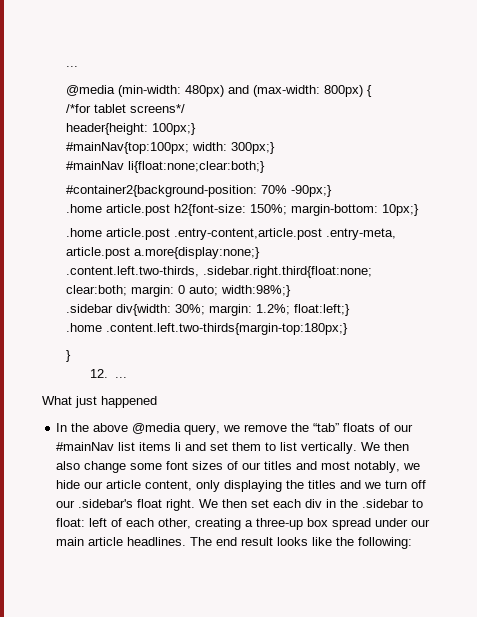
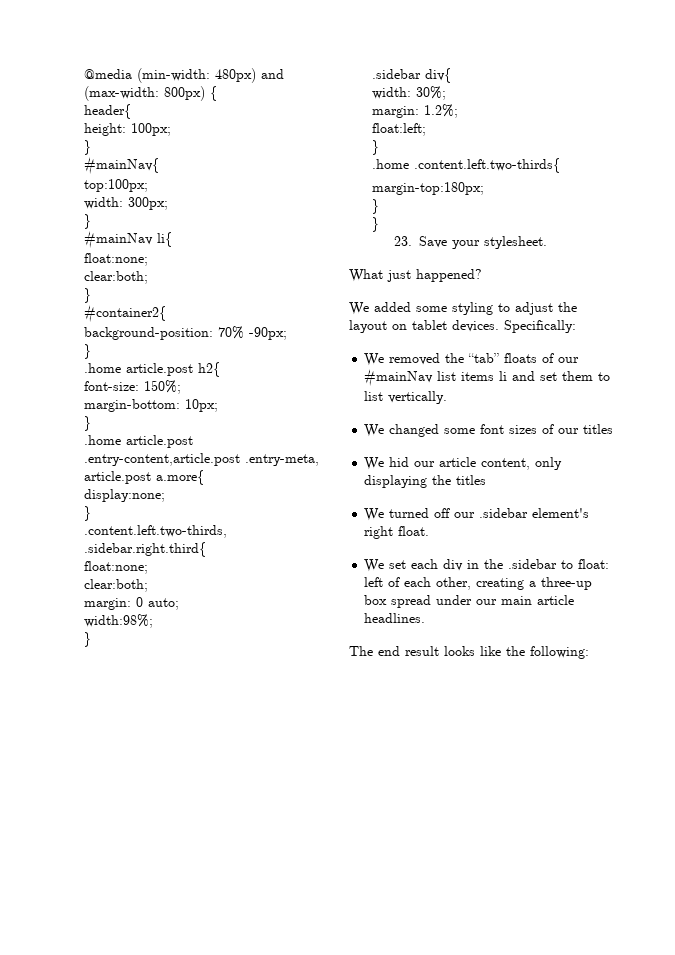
[66,66,79,67] ... // -> (83, 74) none
[66,104,186,113] [66,123,197,135] [66,142,276,154] [66,161,266,173] [66,185,333,197] [66,204,247,216] /*for tablet screens*/ // header{height: 100px;} // #mainNav{top:100px; width: 300px;} // #mainNav li{float:none;clear:both;} // #container2{background-position: 70% -90px;} // .home article.post h2{font-size: -> [83,104,131,119] [83,123,171,136] [83,140,91,155] [83,157,159,175] [83,179,148,192] [83,197,168,210] [83,214,91,229] [83,231,172,249] [83,253,148,266] [83,271,148,284] [83,288,91,303] [83,305,166,323] [83,326,287,340] [83,344,91,359] [83,362,220,377] [83,381,139,391] header{ // height: 100px; // } // #mainNav{ // top:100px; // width: 300px; // } // #mainNav li{ // float:none; // clear:both; // } // #container2{ // background-position: 70% -90px; // } // .home article.post h2{ // font-size:
[291,204,420,216] margin-bottom: 10px;} -> [83,399,218,412] [83,416,91,431] // margin-bottom: 10px; // }
[134,247,261,259] a.more{display:none;} -> [155,470,204,485] [83,489,165,502] [83,506,91,521] a.more{ // display:none; // }
[203,266,373,278] [66,285,128,296] .sidebar.right.third{float:none; clear:both; -> [83,542,206,557] [83,561,148,574] [83,579,148,592] .sidebar.right.third{ // float:none; // clear:both; //
[221,285,292,297] [66,304,172,316] width:98%;} // .sidebar div{width: -> [83,614,153,628] [83,632,91,647] [371,68,451,83] [371,87,411,99] // width:98%; // } // .sidebar div{ // width:
(206, 309) none -> (446, 93) //
[294,304,351,316] [66,323,349,335] [66,350,72,362] [90,369,127,378] [42,396,157,408] [56,423,288,435] float:left;} // .home .content.left.two-thirds{margin-top:180px;} // } // 12. ... // What just happened // In the above @media query, we remove -> [371,123,426,136] [371,140,379,155] [371,158,560,173] [371,182,484,195] [371,199,379,214] [371,217,379,232] [394,236,548,249] [349,269,482,282] [349,302,577,315] [349,320,576,333] [364,353,441,366] // float:left; // } // .home .content.left.two-thirds{ // margin-top:180px; // } // } // 23. Save your stylesheet. // What just happened? // We added some styling to adjust the layout on tablet devices. Specifically: // We removed
[361,442,410,451] [56,461,127,473] We then also change -> [364,424,440,437] // We changed
[296,461,421,473] [56,480,81,489] and most notably, we hide -> [364,457,410,470] // We hid
[340,480,427,489] [56,499,248,511] and we turn off our .sidebar's float right. We then -> [364,508,590,521] [364,526,430,539] [364,559,385,572] // We turned off our .sidebar element's right float. // We
(187, 541) none -> (426, 618) //

